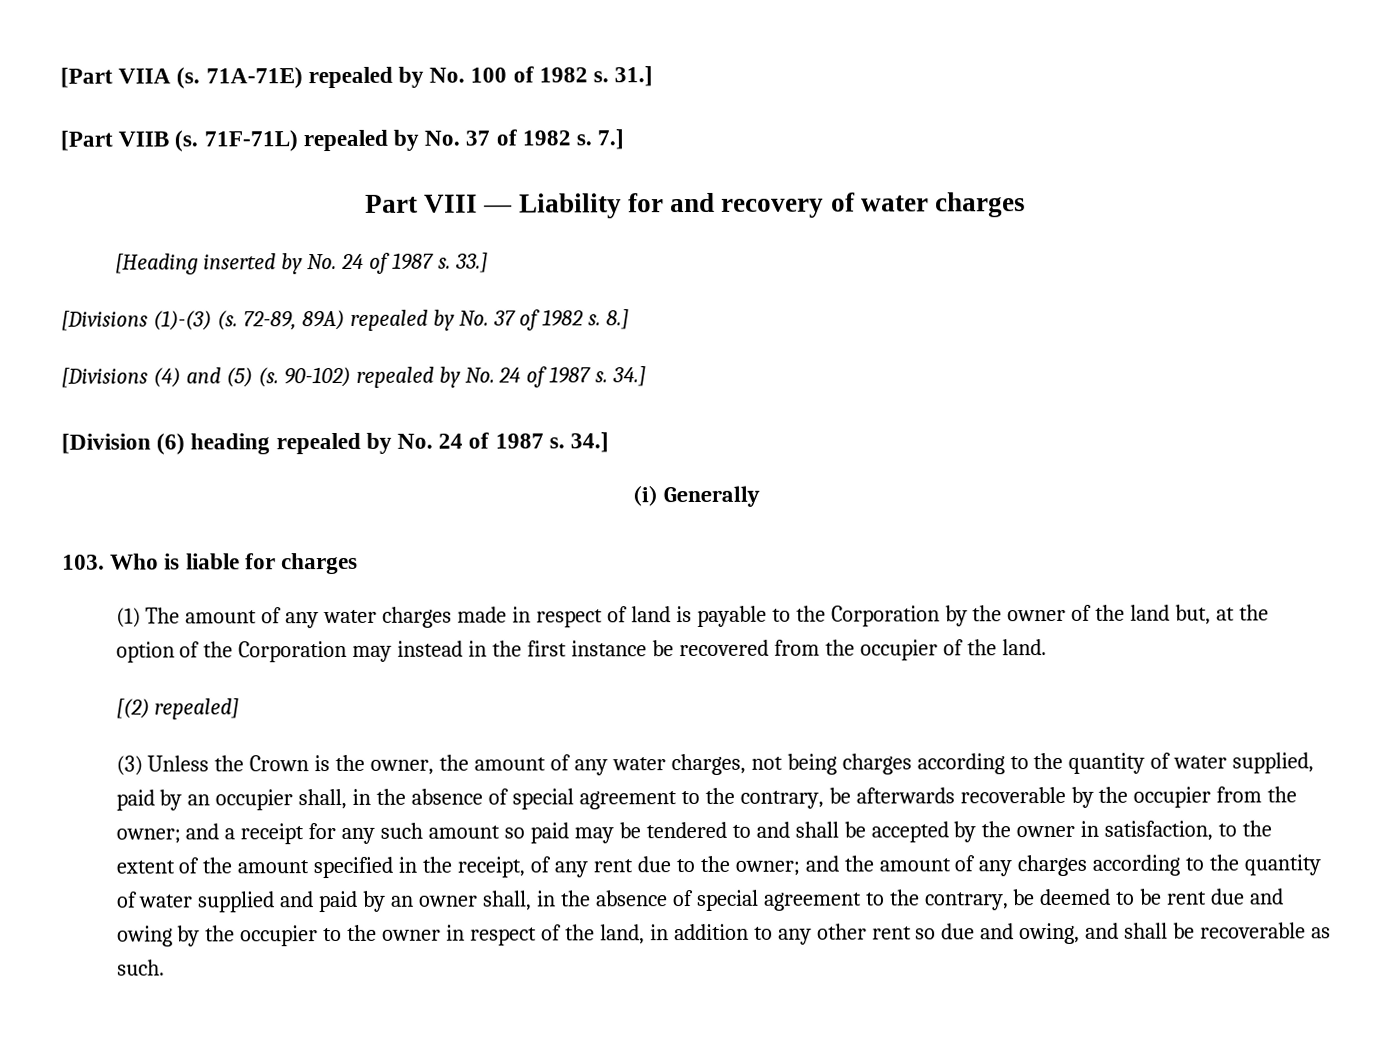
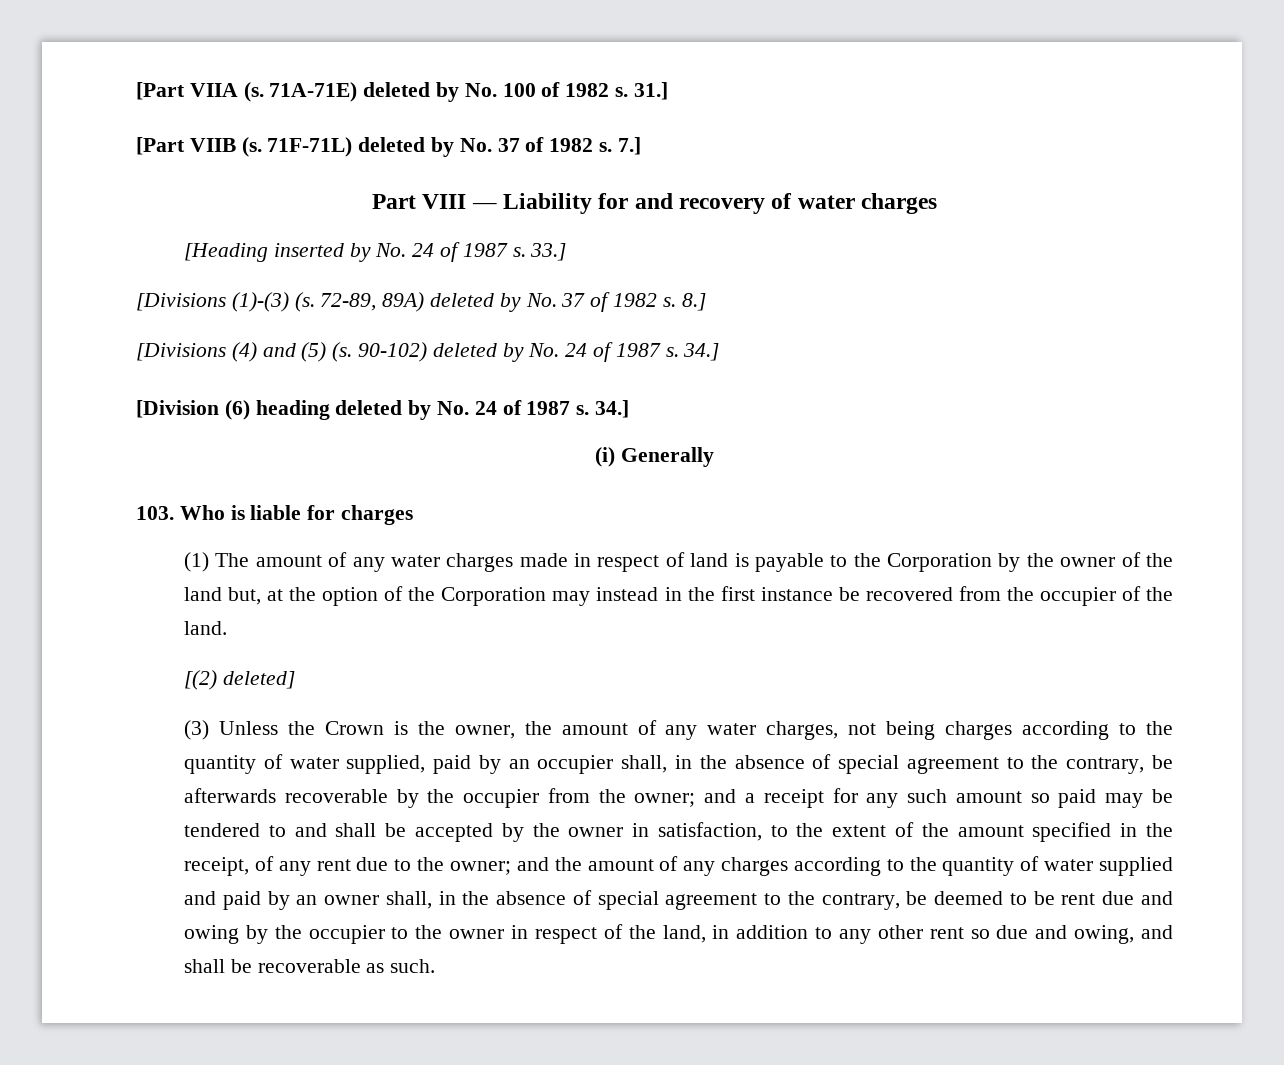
[307,66,393,89] repealed -> [363,82,431,97] deleted
[302,129,388,152] repealed -> [358,137,426,152] deleted
[349,309,428,331] repealed -> [430,293,495,307] deleted
[355,366,434,388] repealed -> [432,343,497,357] deleted
[275,432,361,455] repealed -> [335,400,403,415] deleted
[154,698,240,720] repealed] -> [222,671,295,689] deleted]

